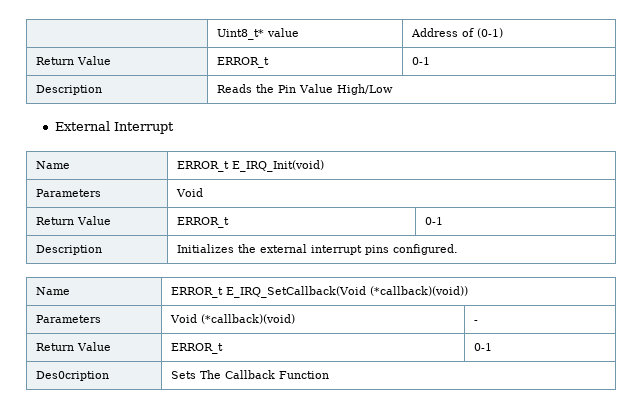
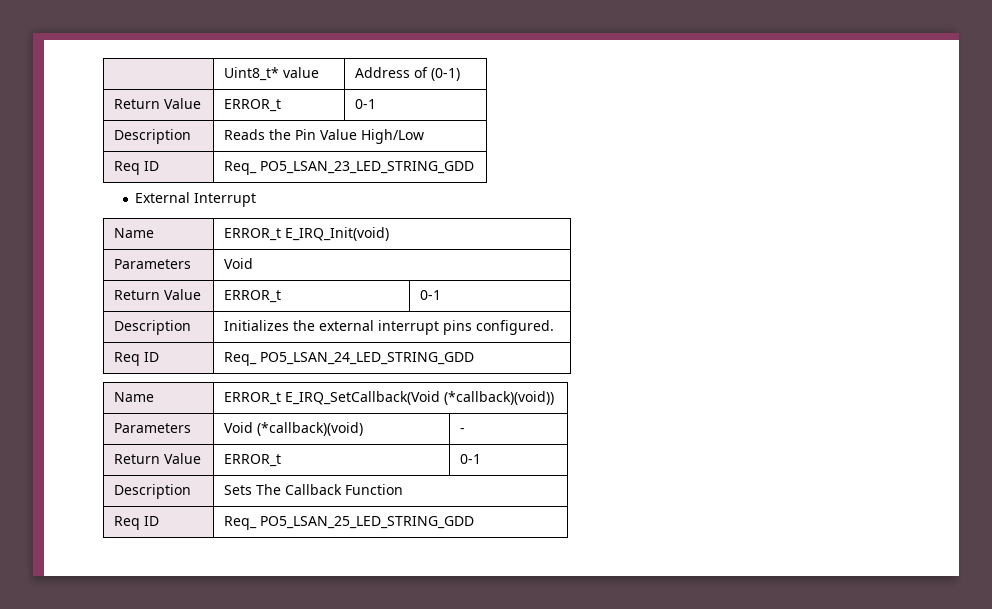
(393, 89) none -> [113,161,159,175] [223,161,474,175] // Req ID | Req_ PO5_LSAN_23_LED_STRING_GDD
(458, 249) none -> [113,352,159,366] [223,352,474,366] // Req ID | Req_ PO5_LSAN_24_LED_STRING_GDD
[35,371,109,381] Des0cription -> [113,484,191,499] Description
(329, 375) none -> [113,516,159,530] [223,516,474,530] // Req ID | Req_ PO5_LSAN_25_LED_STRING_GDD

